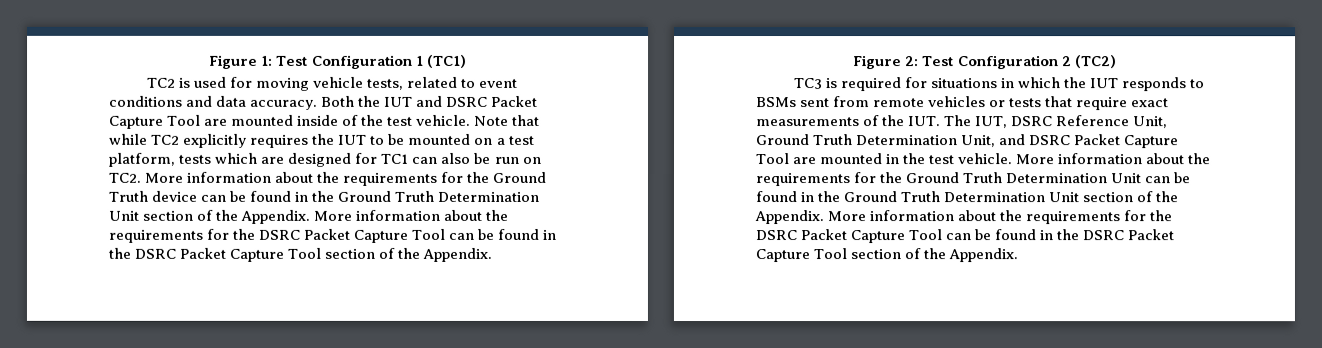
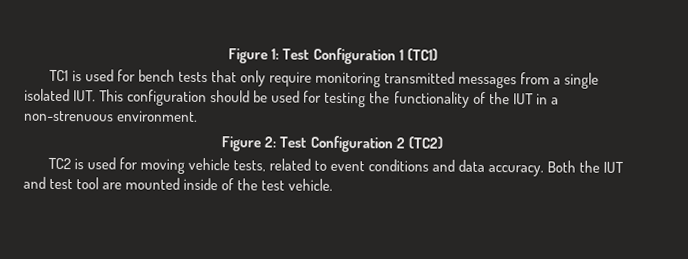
(467, 61) none -> [48,69,600,89] [24,88,559,108] [24,110,199,122] [221,135,443,153] // TC1 is used for bench tests that only require monitoring transmitted messages from a single isolated IUT. This configuration should be used for testing the functionality of the IUT in a non-strenuous environment. // Figure 2: Test Configuration 2 (TC2)
[446,95,539,107] [109,114,202,129] DSRC Packet Capture Tool -> [49,177,100,190] test tool
[474,114,541,126] [109,133,535,148] [109,152,542,167] [108,171,548,186] [108,190,540,202] [108,209,509,224] [108,228,557,243] [108,247,493,262] [853,55,1117,70] [793,77,1206,92] [756,96,1170,111] [756,115,1169,129] [756,134,1180,149] [756,153,1212,165] [755,172,1192,187] [755,191,1179,203] [754,210,1173,225] [755,229,1175,244] [755,248,1019,263] Note that while TC2 explicitly requires the IUT to be mounted on a test platform, tests which are designed for TC1 can also be run on TC2. More information about the requirements for the Ground Truth device can be found in the Ground Truth Determination Unit section of the Appendix. More information about the requirements for the DSRC Packet Capture Tool can be found in the DSRC Packet Capture Tool section of the Appendix. // Figure 2: Test Configuration 2 (TC2) // TC3 is required for situations in which the IUT responds to BSMs sent from remote vehicles or tests that require exact measurements of the IUT. The IUT, DSRC Reference Unit, Ground Truth Determination Unit, and DSRC Packet Capture Tool are mounted in the test vehicle. More information about the requirements for the Ground Truth Determination Unit can be found in the Ground Truth Determination Unit section of the Appendix. More information about the requirements for the DSRC Packet Capture Tool can be found in the DSRC Packet Capture Tool section of the Appendix. -> (334, 184) none

